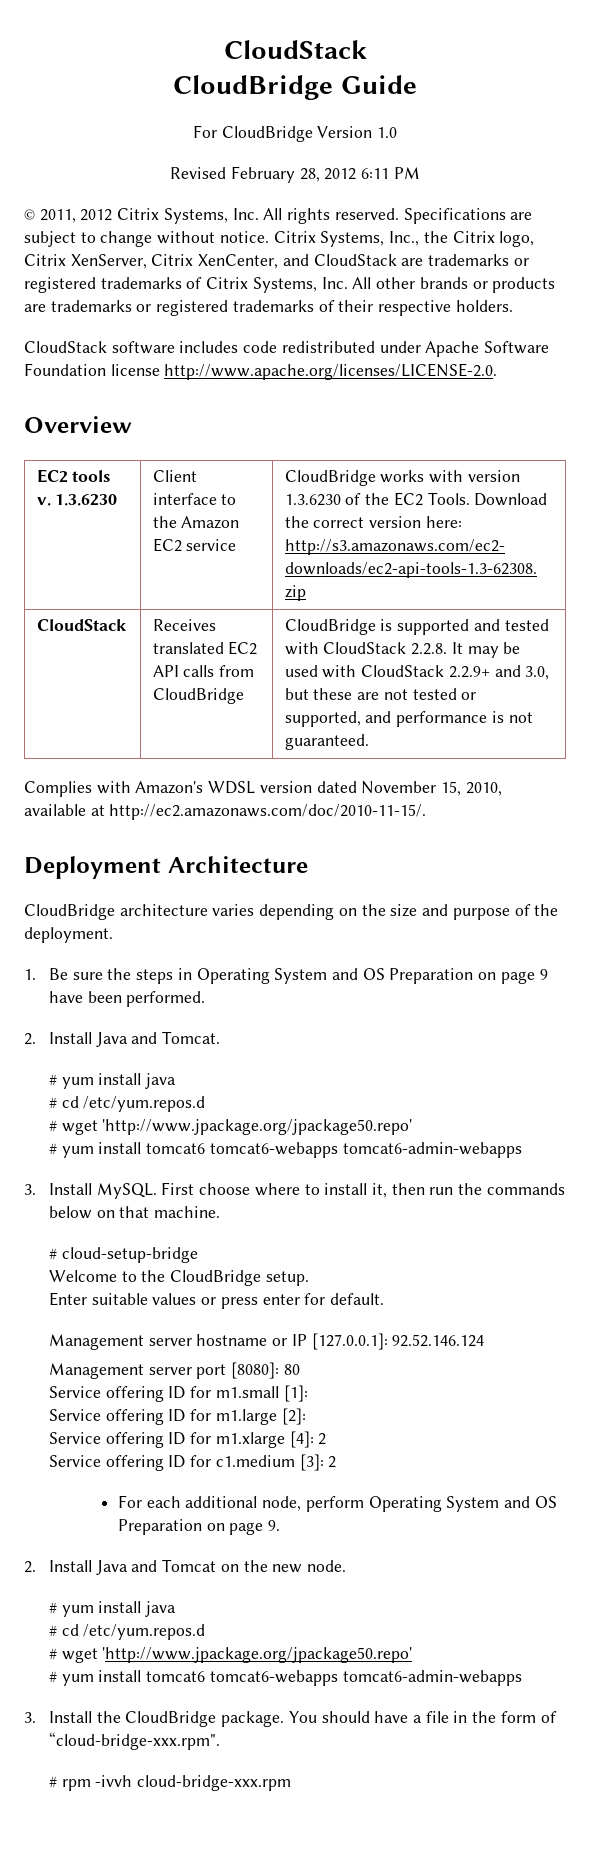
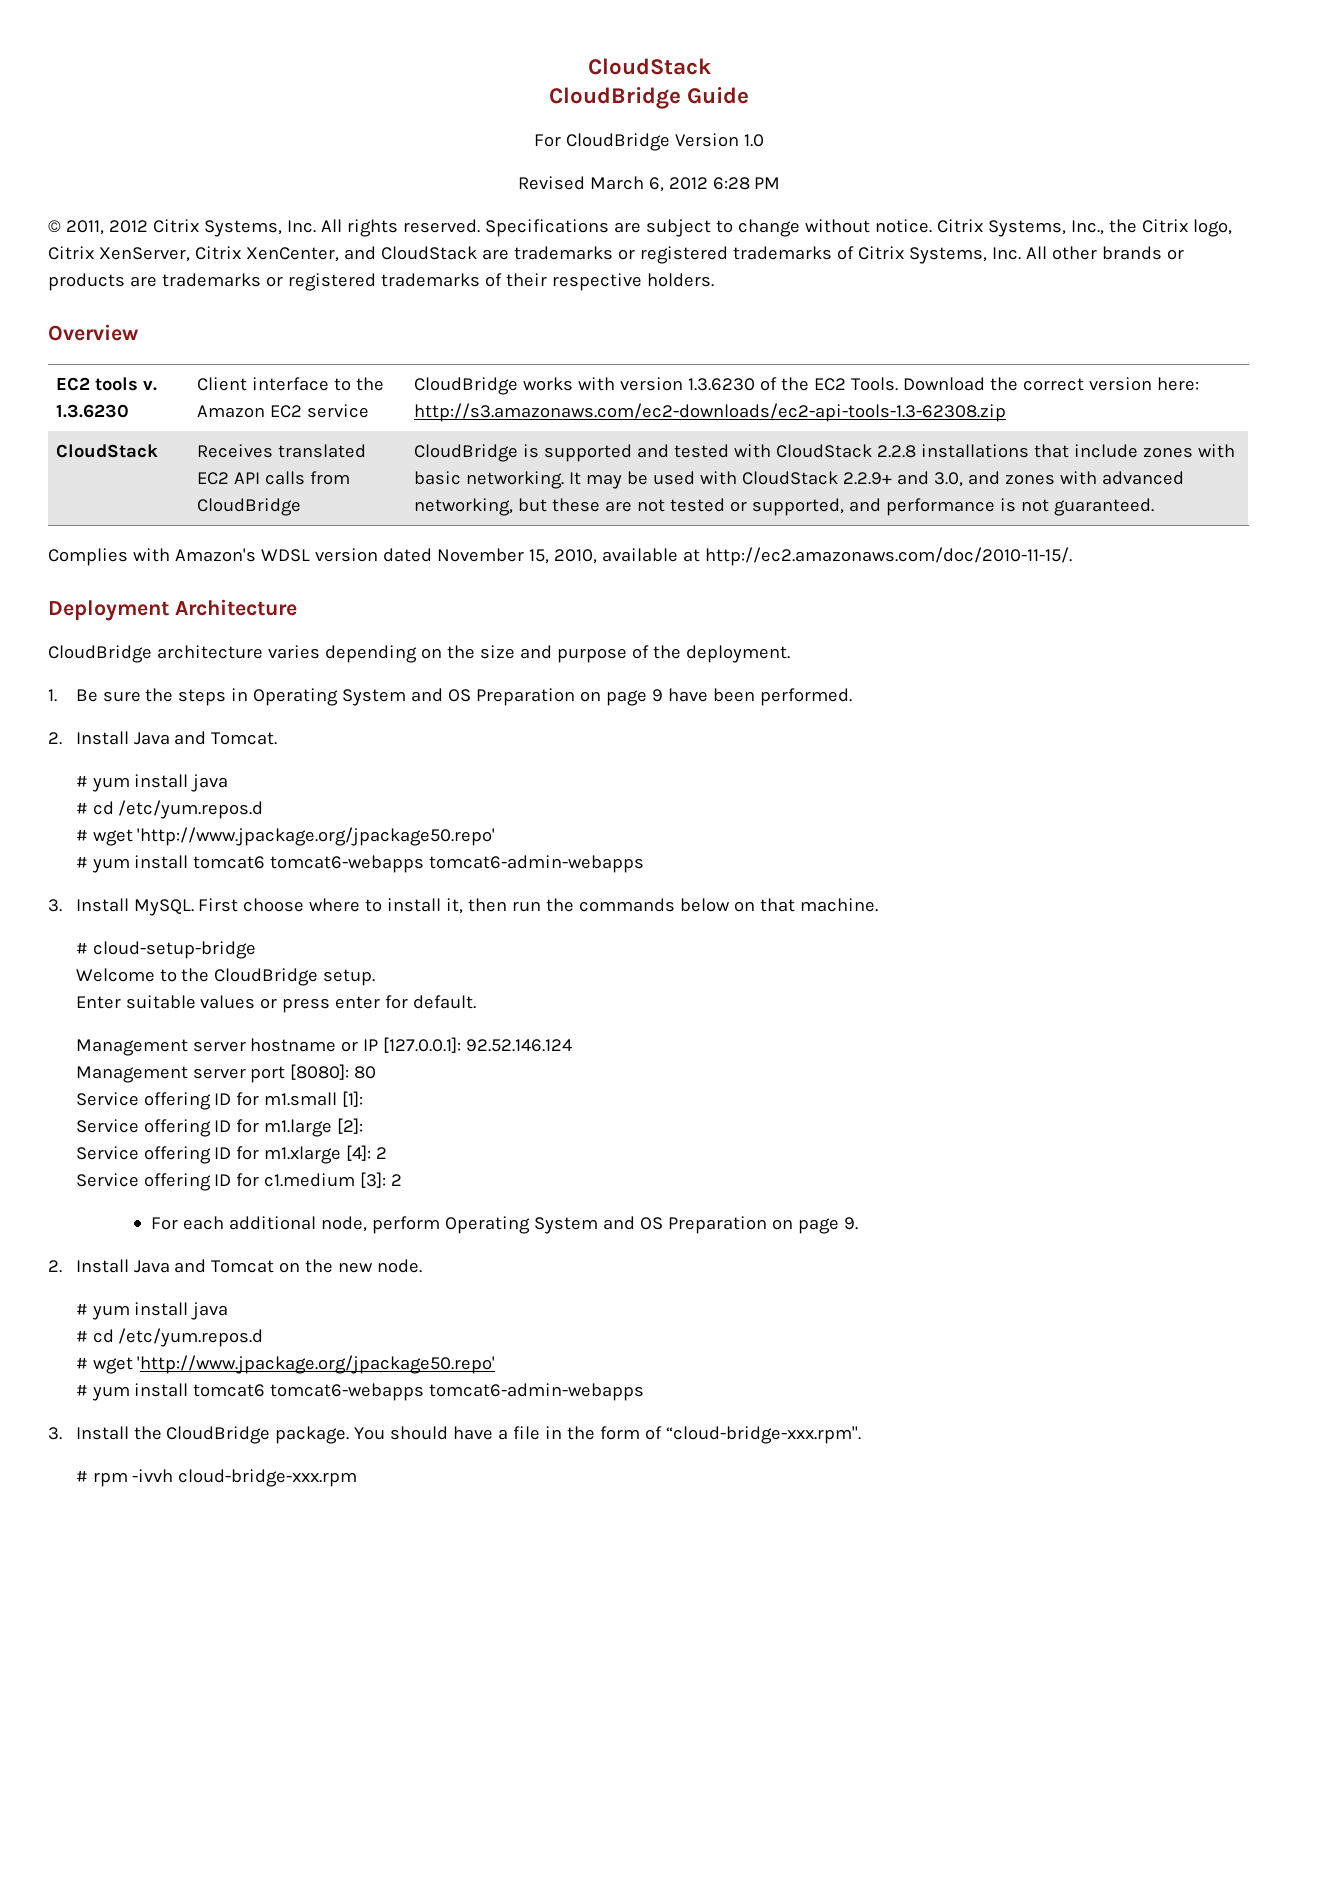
[230,166,390,183] February 28, 2012 6:11 -> [589,176,750,192] March 6, 2012 6:28
[24,341,550,357] [24,363,498,380] // CloudStack software includes code redistributed under Apache Software Foundation license http://www.apache.org/licenses/LICENSE-2.0. -> (714, 280) none
[411,643,448,655] 2.2.8. -> [877,444,1236,458] [414,471,565,489] 2.2.8 installations that include zones with basic networking.
(550, 673) none -> [968,471,1185,485] [414,498,514,516] and zones with advanced networking,

